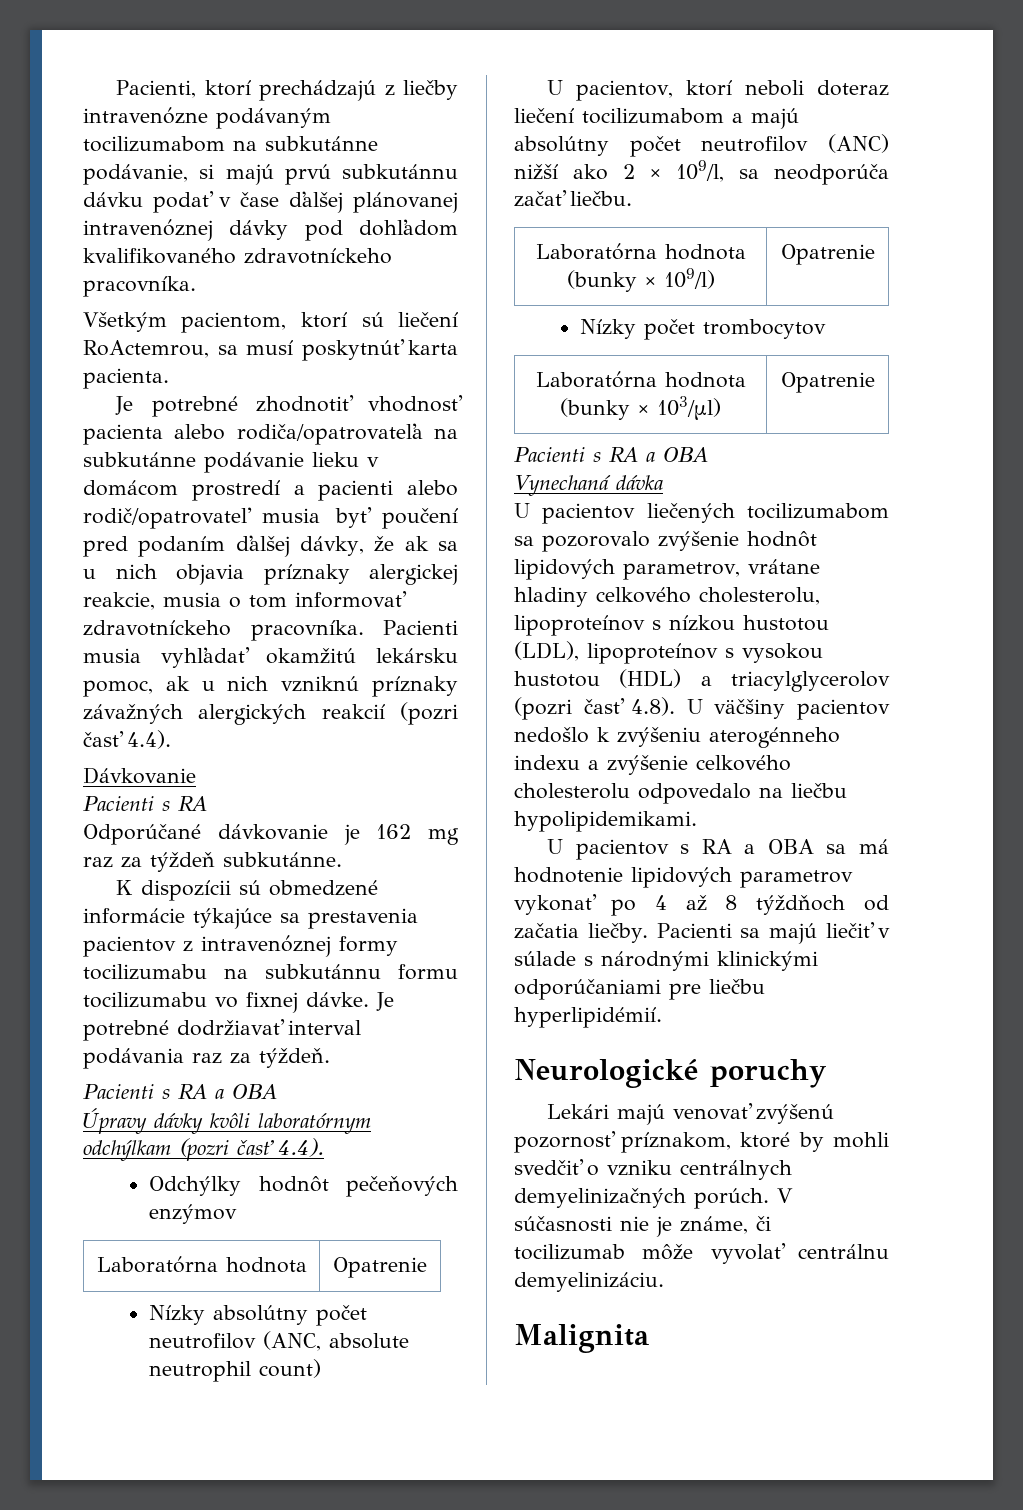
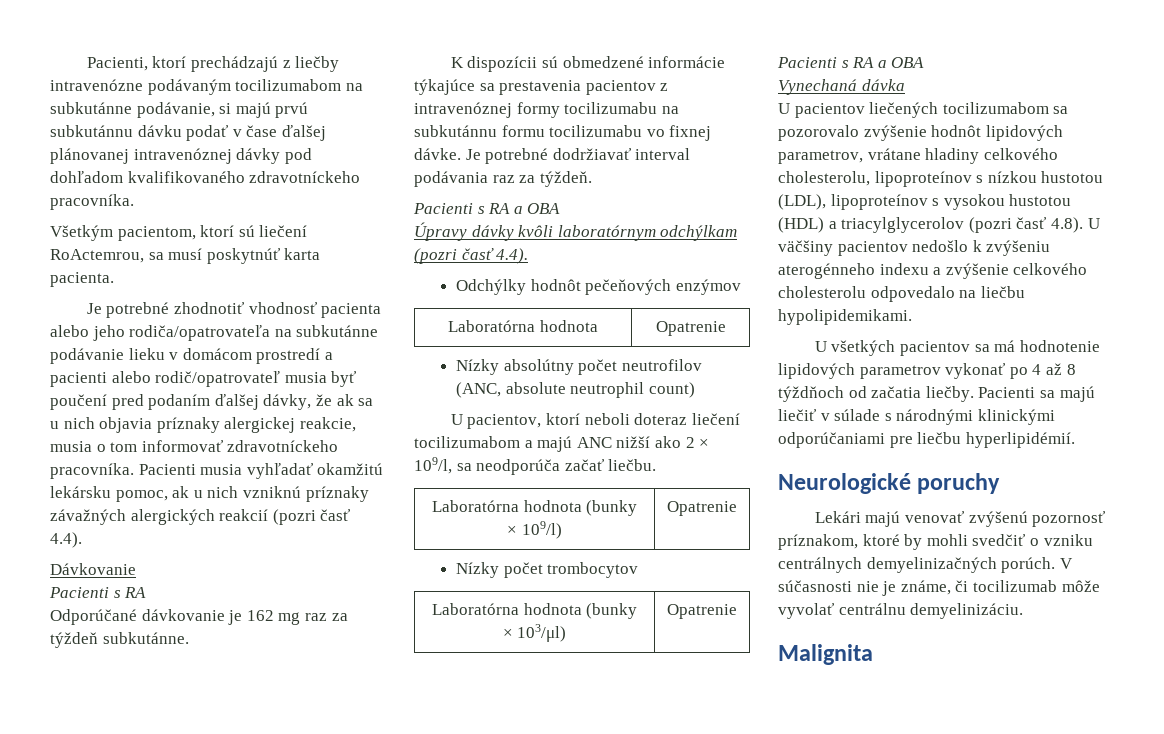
(226, 432) none -> [92,325,125,341] jeho
[514,134,889,157] absolútny počet neutrofilov (ANC) -> [576,437,612,448] ANC
[575,839,814,860] pacientov s RA a OBA -> [831,340,970,356] všetkých pacientov

